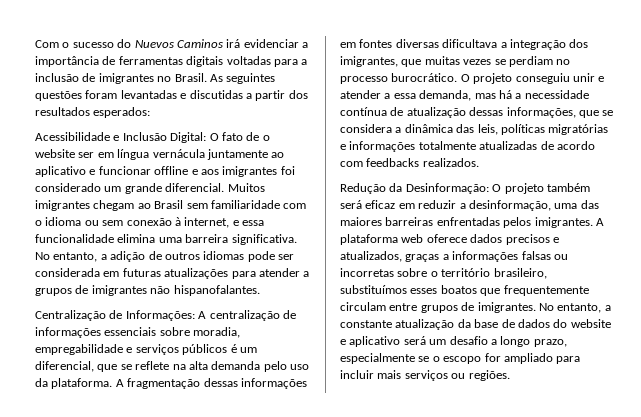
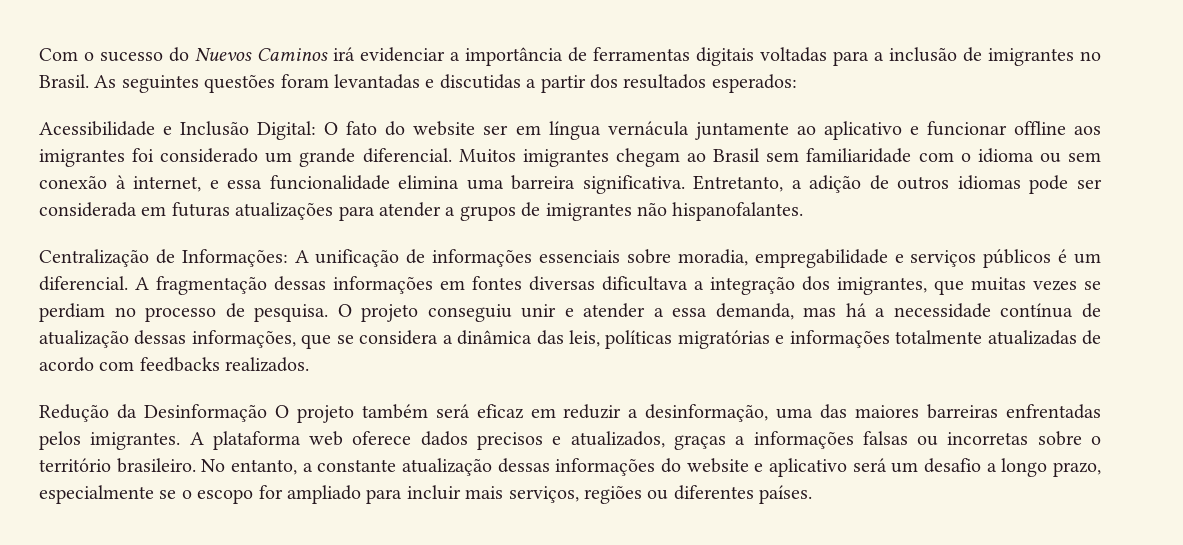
[246,132,270,141] de o -> [385,121,406,136] do
[191,169,198,175] e -> (1066, 128) none
[35,252,98,262] No entanto, -> [693,175,784,192] Entretanto,
[209,310,280,321] centralização -> [315,249,400,267] unificação
[35,361,309,372] [35,378,113,389] diferencial, que se reflete na alta demanda pelo uso da plataforma. -> [39,276,128,291] diferencial.
[391,73,458,82] burocrático. -> [225,303,329,322] de pesquisa.
[405,183,489,194] Desinformação: -> [143,404,267,422] Desinformação
[493,268,547,279] [340,285,589,296] [340,302,536,313] brasileiro, substituímos esses boatos que frequentemente circulam entre grupos de imigrantes. -> [116,458,196,473] brasileiro.
[457,319,550,328] da base de dados -> [497,458,656,476] dessas informações
[404,370,510,381] serviços ou regiões. -> [508,485,813,504] serviços, regiões ou diferentes países.

